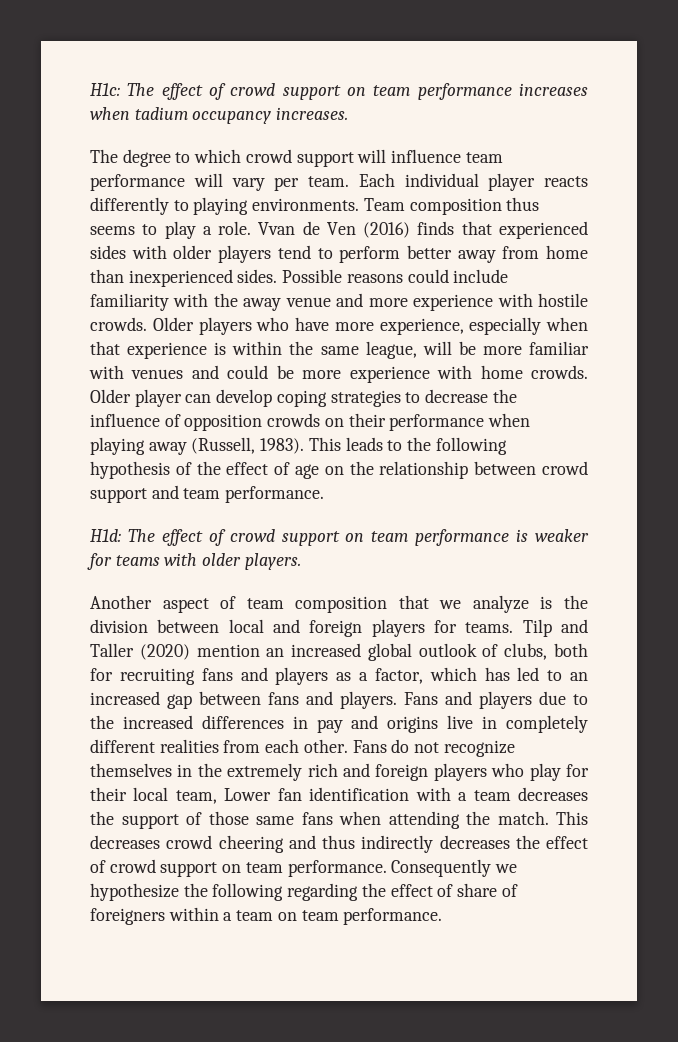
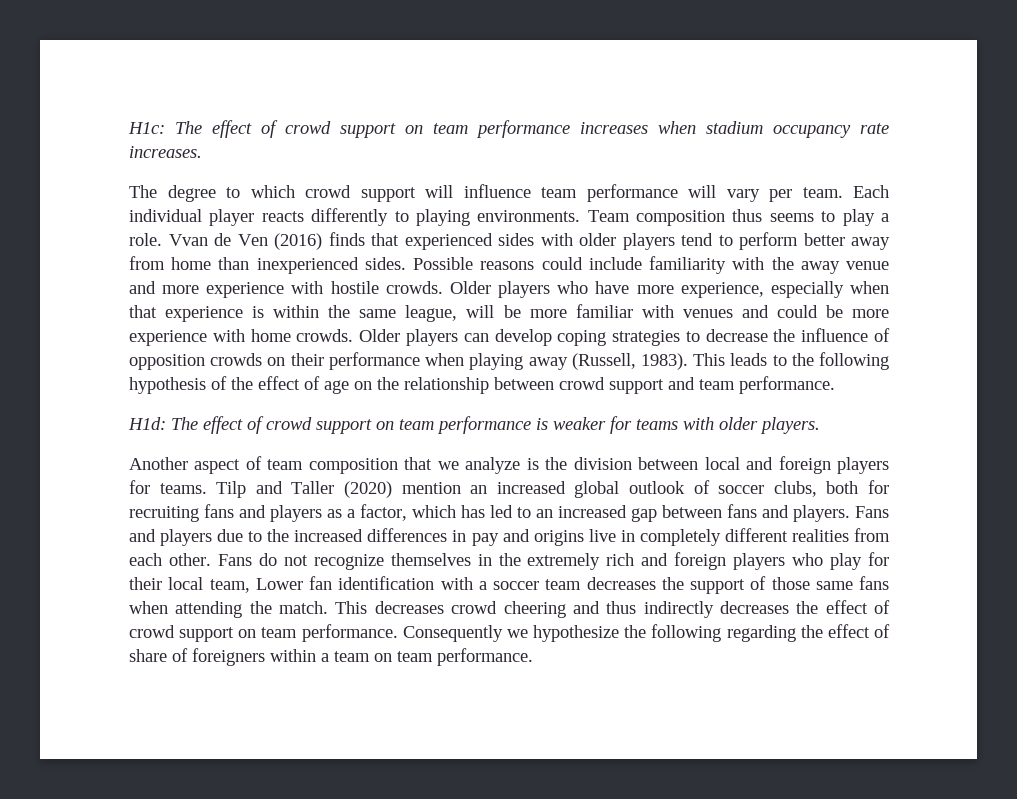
[134,107,272,124] tadium occupancy -> [706,121,889,138] stadium occupancy rate
[134,389,182,407] player -> [405,329,458,346] players
(499, 650) none -> [718,485,765,494] soccer
(468, 796) none -> [493,581,539,590] soccer

